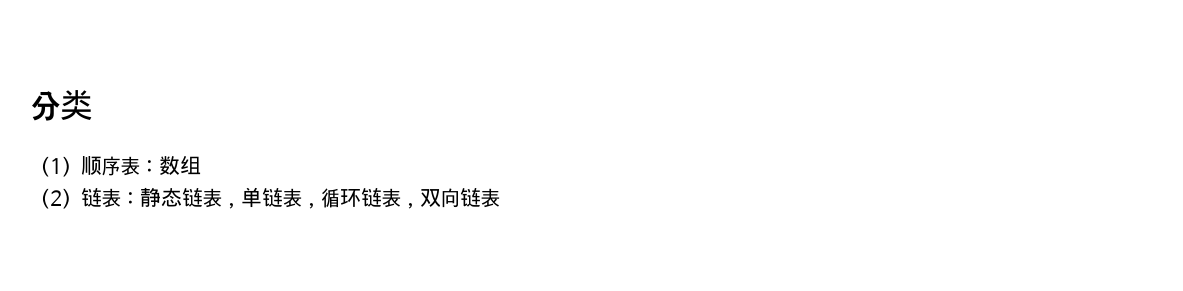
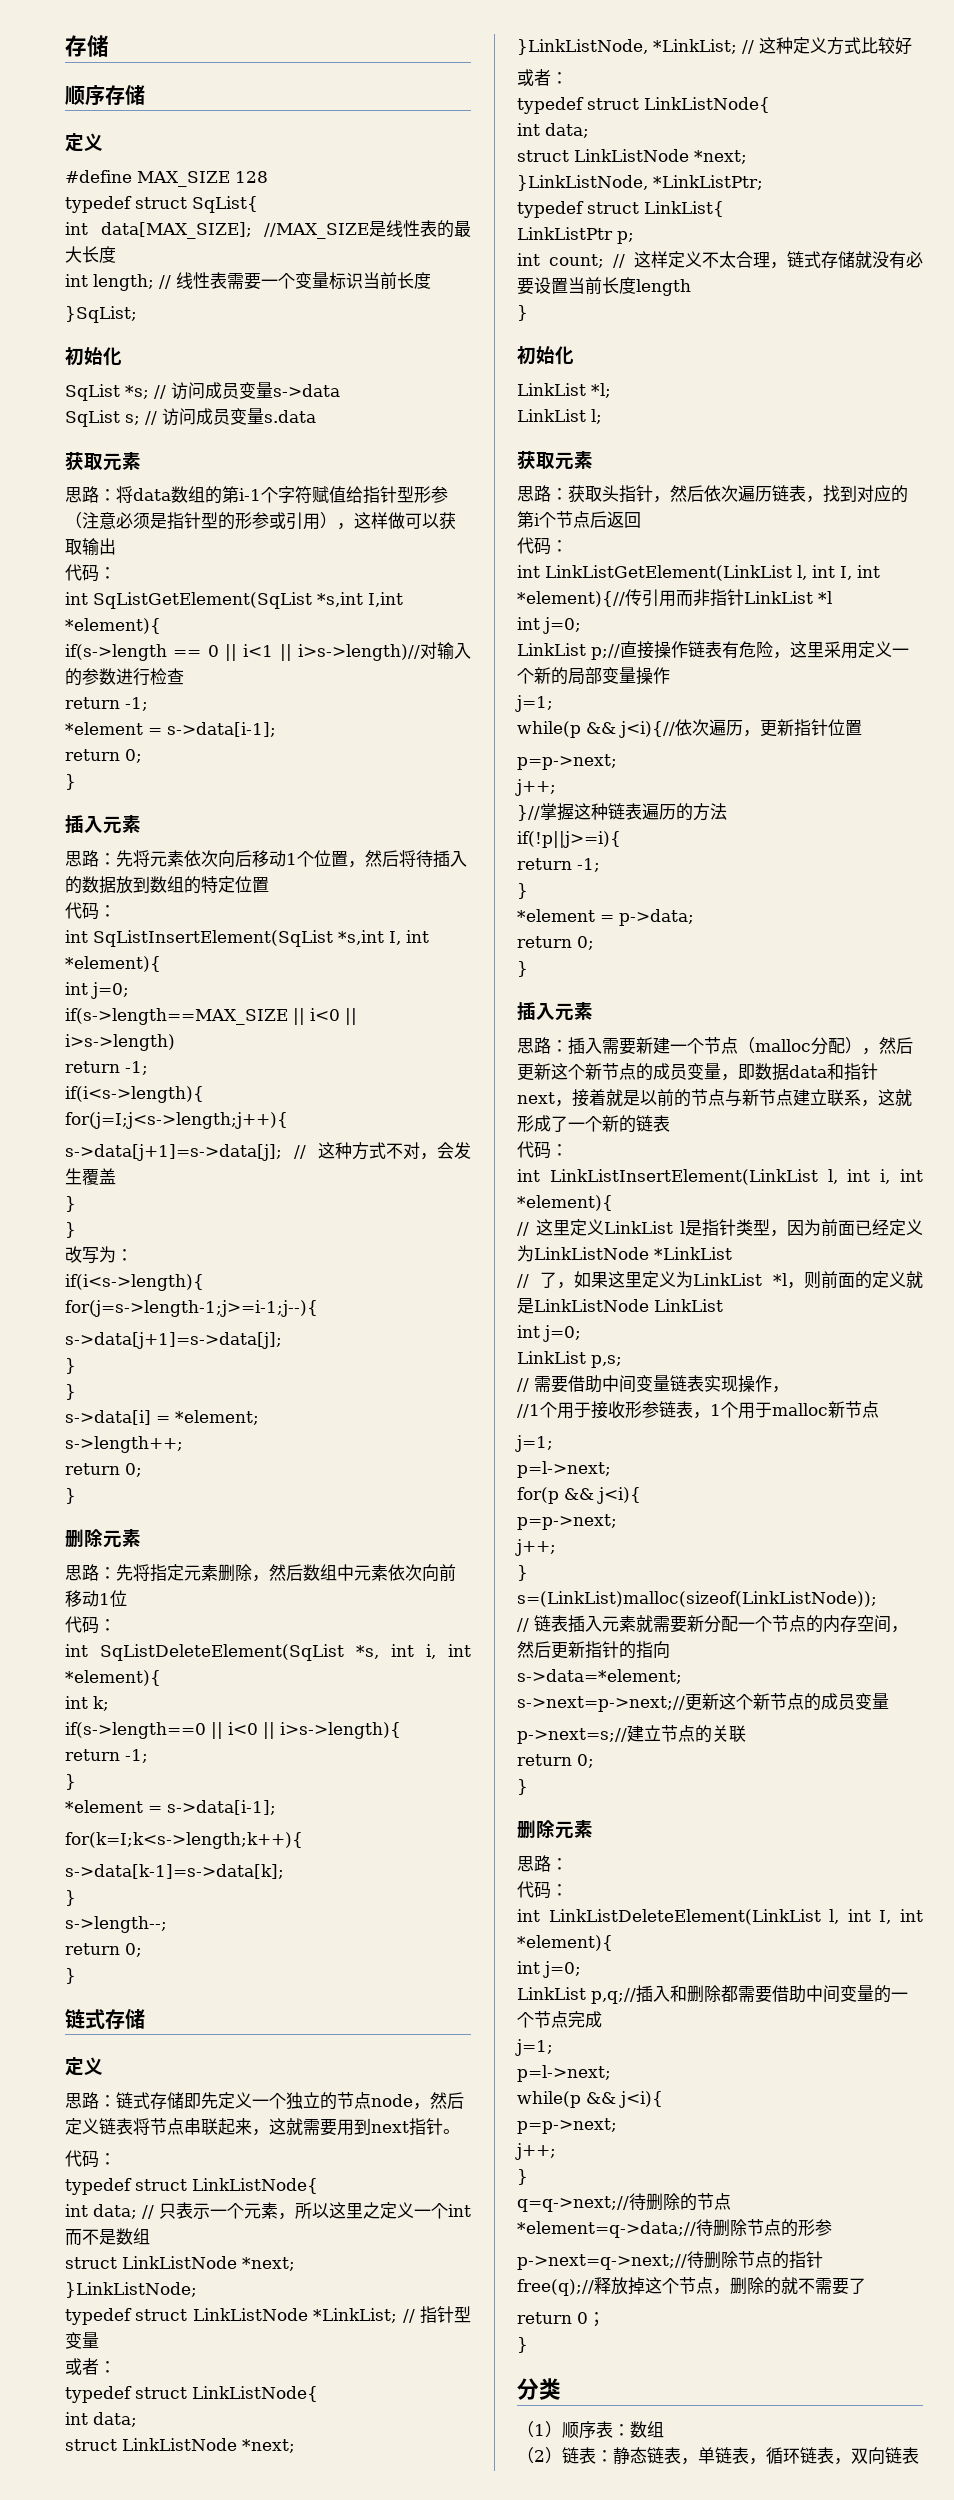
(31, 106) none -> [65,35,109,57] [65,85,145,106] [65,133,103,152] [65,170,268,187] [65,196,258,213] [65,220,471,239] [65,246,116,263] [65,272,431,291] [65,306,137,323] [65,347,122,366] [65,382,340,401] [65,408,316,427] [65,451,141,471] [65,486,448,504] [65,512,456,530] [65,538,116,556] [65,564,116,582] [65,592,403,609] [65,618,161,634] [65,642,471,661] [65,668,184,686] [65,697,148,711] [65,722,276,737] [65,749,142,763] [65,774,76,790] [65,815,141,834] [65,850,467,868] [65,876,269,894] [65,902,116,920] [65,930,429,947] [65,956,161,972] [65,982,129,999] [65,1008,357,1025] [65,1034,175,1051] [65,1061,148,1075] [65,1086,204,1103] [65,1112,288,1129] [65,1142,471,1161] [65,1168,116,1185] [65,1196,76,1212] [65,1222,76,1238] [65,1246,133,1264] [65,1274,204,1291] [65,1300,318,1317] [65,1332,282,1349] [65,1358,76,1374] [65,1384,76,1400] [65,1410,259,1425] [65,1436,183,1453] [65,1463,142,1477] [65,1488,76,1504] [65,1529,141,1548] [65,1564,456,1582] [65,1590,127,1607] [65,1616,116,1634] [65,1644,471,1661] [65,1670,161,1686] [65,1696,109,1711] [65,1722,401,1739] [65,1749,148,1763] [65,1774,76,1790] [65,1800,276,1815] [65,1832,303,1849] [65,1864,284,1879] [65,1890,76,1906] [65,1916,167,1933] [65,1943,142,1957] [65,1968,76,1984] [65,2009,145,2029] [65,2057,103,2076] [65,2092,464,2110] [65,2118,460,2136] [65,2150,116,2168] [65,2178,318,2195] [65,2202,471,2220] [65,2228,150,2246] [65,2256,295,2271] [65,2282,197,2298] [65,2306,471,2325] [65,2332,99,2349] [65,2358,116,2375] [65,2386,318,2403] [65,2412,137,2427] [65,2438,295,2453] [517,37,912,55] [517,69,568,86] [517,97,770,114] [517,123,589,138] [517,149,747,164] [517,175,763,191] [517,201,724,218] [517,227,634,244] [517,251,923,269] [517,277,691,296] [517,305,528,321] [517,346,574,365] [517,383,611,398] [517,409,602,424] [517,450,593,470] [517,485,908,503] [517,511,641,528] [517,537,568,555] [517,565,880,581] [517,589,832,607] [517,617,581,634] [517,641,909,660] [517,667,670,685] [515,695,553,712] [517,719,862,738] [517,754,617,770] [515,779,556,796] [517,803,727,821] [517,831,621,848] [517,858,600,872] [517,883,528,899] [517,909,694,926] [517,936,594,950] [517,961,528,977] [517,1002,593,1021] [517,1037,913,1055] [517,1063,878,1081] [517,1089,912,1107] [517,1115,670,1133] [517,1141,568,1159] [517,1169,923,1185] [517,1195,613,1211] [517,1219,923,1237] [517,1245,732,1262] [517,1271,923,1289] [517,1298,723,1314] [517,1325,581,1342] [517,1351,622,1368] [517,1375,789,1393] [517,1401,879,1419] [515,1435,553,1452] [517,1461,611,1478] [517,1487,641,1504] [517,1514,617,1530] [515,1539,556,1556] [517,1565,528,1581] [517,1591,877,1607] [517,1615,908,1633] [517,1641,670,1659] [517,1669,682,1684] [517,1693,889,1712] [517,1725,746,1744] [517,1754,594,1768] [517,1779,528,1795] [517,1820,593,1839] [517,1855,568,1872] [517,1881,568,1899] [517,1909,924,1925] [517,1935,613,1951] [517,1961,581,1978] [517,1985,908,2004] [517,2011,602,2028] [515,2039,553,2056] [517,2065,611,2082] [517,2091,663,2108] [517,2118,617,2134] [515,2143,556,2160] [517,2169,528,2185] [517,2193,731,2212] [517,2219,832,2238] [517,2251,823,2270] [517,2277,866,2296] [517,2312,605,2327] [517,2337,528,2353] 存储 // 顺序存储 // 定义 // #define MAX_SIZE 128 // typedef struct SqList{ // int data[MAX_SIZE]; //MAX_SIZE是线性表的最大长度 // int length; // 线性表需要一个变量标识当前长度 // }SqList; // 初始化 // SqList *s; // 访问成员变量s->data // SqList s; // 访问成员变量s.data // 获取元素 // 思路：将data数组的第i-1个字符赋值给指针型形参（注意必须是指针型的形参或引用），这样做可以获取输出 // 代码： // int SqListGetElement(SqList *s,int I,int *element){ // if(s->length == 0 || i<1 || i>s->length)//对输入的参数进行检查 // return -1; // *element = s->data[i-1]; // return 0; // } // 插入元素 // 思路：先将元素依次向后移动1个位置，然后将待插入的数据放到数组的特定位置 // 代码： // int SqListInsertElement(SqList *s,int I, int *element){ // int j=0; // if(s->length==MAX_SIZE || i<0 || i>s->length) // return -1; // if(i<s->length){ // for(j=I;j<s->length;j++){ // s->data[j+1]=s->data[j]; // 这种方式不对，会发生覆盖 // } // } // 改写为： // if(i<s->length){ // for(j=s->length-1;j>=i-1;j--){ // s->data[j+1]=s->data[j]; // } // } // s->data[i] = *element; // s->length++; // return 0; // } // 删除元素 // 思路：先将指定元素删除，然后数组中元素依次向前移动1位 // 代码： // int SqListDeleteElement(SqList *s, int i, int *element){ // int k; // if(s->length==0 || i<0 || i>s->length){ // return -1; // } // *element = s->data[i-1]; // for(k=I;k<s->length;k++){ // s->data[k-1]=s->data[k]; // } // s->length--; // return 0; // } // 链式存储 // 定义 // 思路：链式存储即先定义一个独立的节点node，然后定义链表将节点串联起来，这就需要用到next指针。 // 代码： // typedef struct LinkListNode{ // int data; // 只表示一个元素，所以这里之定义一个int而不是数组 // struct LinkListNode *next; // }LinkListNode; // typedef struct LinkListNode *LinkList; // 指针型变量 // 或者： // typedef struct LinkListNode{ // int data; // struct LinkListNode *next; // }LinkListNode, *LinkList; // 这种定义方式比较好 // 或者： // typedef struct LinkListNode{ // int data; // struct LinkListNode *next; // }LinkListNode, *LinkListPtr; // typedef struct LinkList{ // LinkListPtr p; // int count; // 这样定义不太合理，链式存储就没有必要设置当前长度length // } // 初始化 // LinkList *l; // LinkList l; // 获取元素 // 思路：获取头指针，然后依次遍历链表，找到对应的第i个节点后返回 // 代码： // int LinkListGetElement(LinkList l, int I, int *element){//传引用而非指针LinkList *l // int j=0; // LinkList p;//直接操作链表有危险，这里采用定义一个新的局部变量操作 // j=1; // while(p && j<i){//依次遍历，更新指针位置 // p=p->next; // j++; // }//掌握这种链表遍历的方法 // if(!p||j>=i){ // return -1; // } // *element = p->data; // return 0; // } // 插入元素 // 思路：插入需要新建一个节点（malloc分配），然后更新这个新节点的成员变量，即数据data和指针next，接着就是以前的节点与新节点建立联系，这就形成了一个新的链表 // 代码： // int LinkListInsertElement(LinkList l, int i, int *element){ // // 这里定义LinkList l是指针类型，因为前面已经定义为LinkListNode *LinkList // // 了，如果这里定义为LinkList *l，则前面的定义就是LinkListNode LinkList // int j=0; // LinkList p,s; // // 需要借助中间变量链表实现操作， // //1个用于接收形参链表，1个用于malloc新节点 // j=1; // p=l->next; // for(p && j<i){ // p=p->next; // j++; // } // s=(LinkList)malloc(sizeof(LinkListNode)); // // 链表插入元素就需要新分配一个节点的内存空间，然后更新指针的指向 // s->data=*element; // s->next=p->next;//更新这个新节点的成员变量 // p->next=s;//建立节点的关联 // return 0; // } // 删除元素 // 思路： // 代码： // int LinkListDeleteElement(LinkList l, int I, int *element){ // int j=0; // LinkList p,q;//插入和删除都需要借助中间变量的一个节点完成 // j=1; // p=l->next; // while(p && j<i){ // p=p->next; // j++; // } // q=q->next;//待删除的节点 // *element=q->data;//待删除节点的形参 // p->next=q->next;//待删除节点的指针 // free(q);//释放掉这个节点，删除的就不需要了 // return 0； // } //

